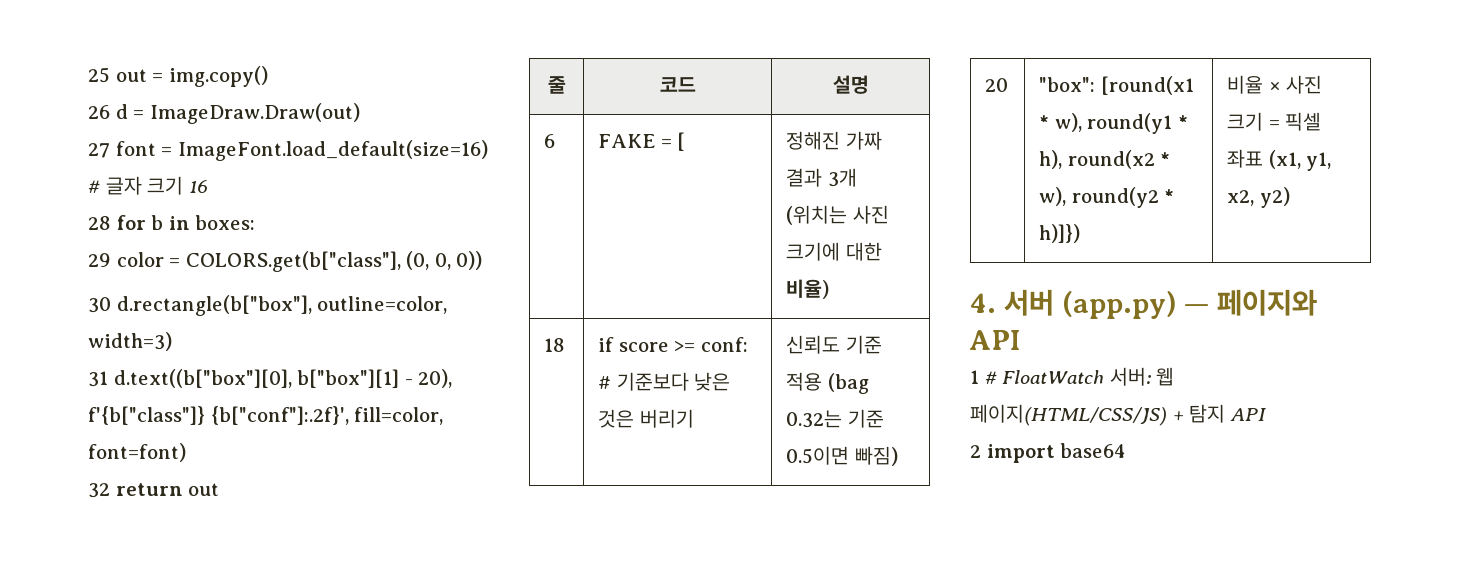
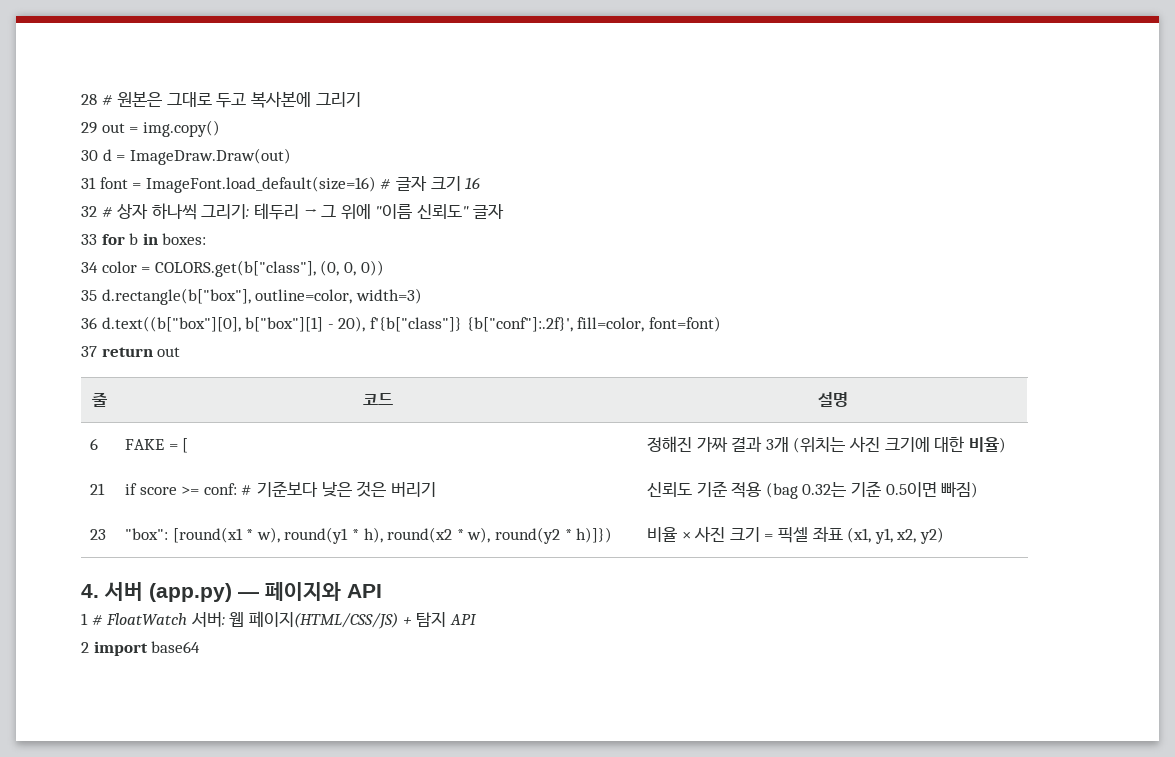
[88,67,110,83] 25 -> [81,91,361,108] [81,122,97,134] 28 # 원본은 그대로 두고 복사본에 그리기 // 29
[88,105,110,119] 26 -> [81,150,98,161] 30
[88,143,110,158] 27 -> [81,177,96,189] 31
[88,216,111,230] 28 -> [81,203,505,220] [81,234,97,245] 32 # 상자 하나씩 그리기: 테두리 → 그 위에 "이름 신뢰도" 글자 // 33
[88,253,111,267] 29 -> [81,262,98,273] 34
[88,297,111,313] 30 -> [81,290,97,301] 35
[88,371,108,387] 31 -> [81,317,97,329] 36
[88,483,110,498] 32 -> [81,346,97,357] 37
[544,338,566,352] 18 -> [90,483,106,495] 21
[985,78,1009,92] 20 -> [90,529,107,540] 23

